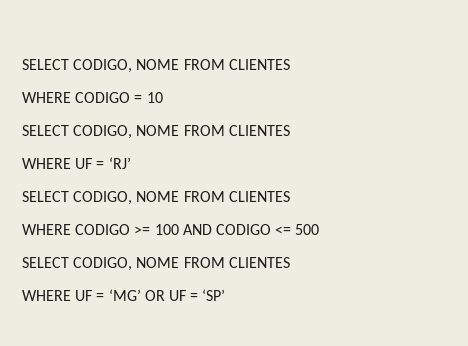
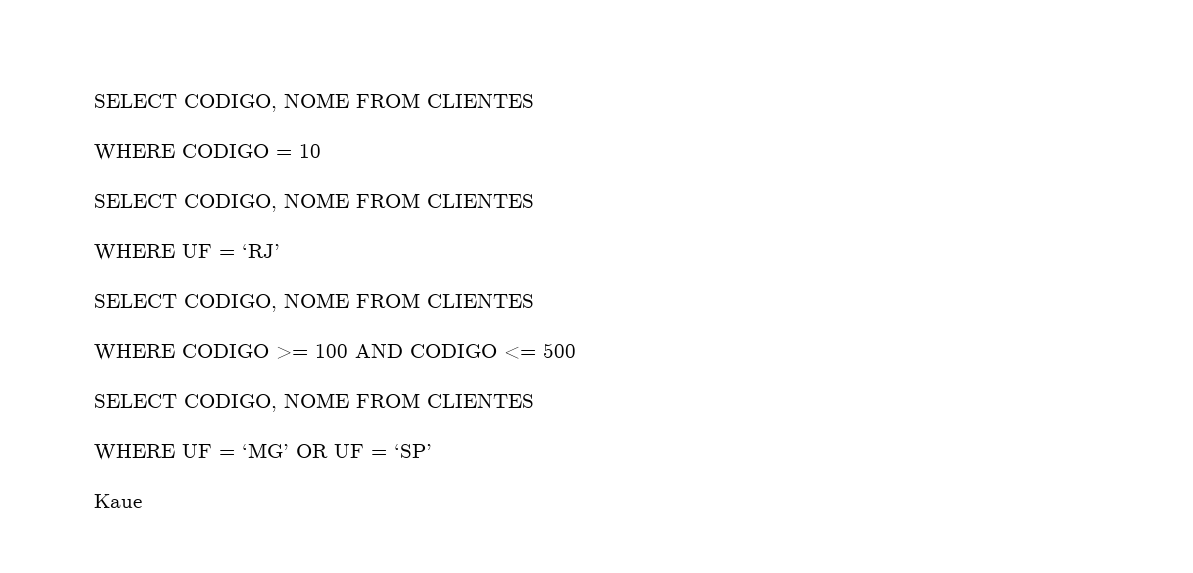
(226, 295) none -> [94,494,142,508] // Kaue

